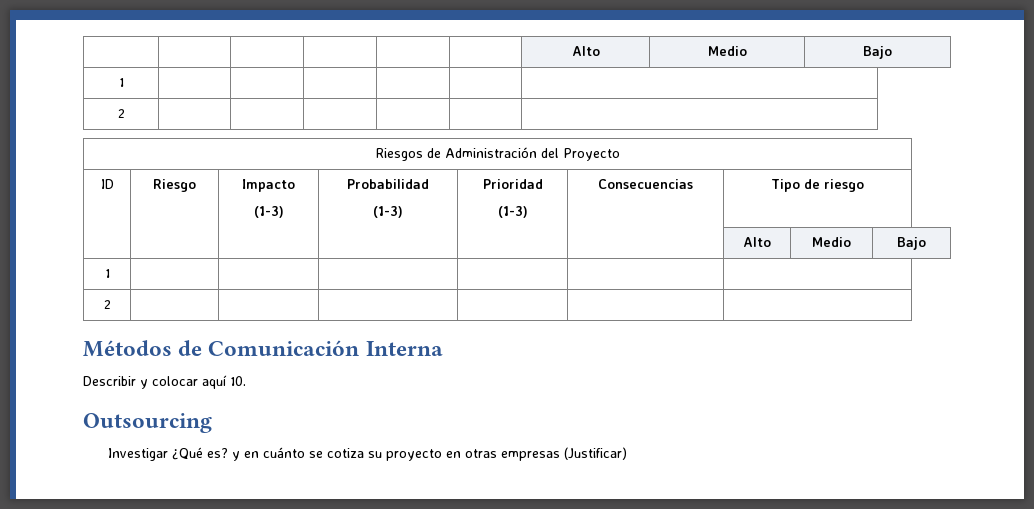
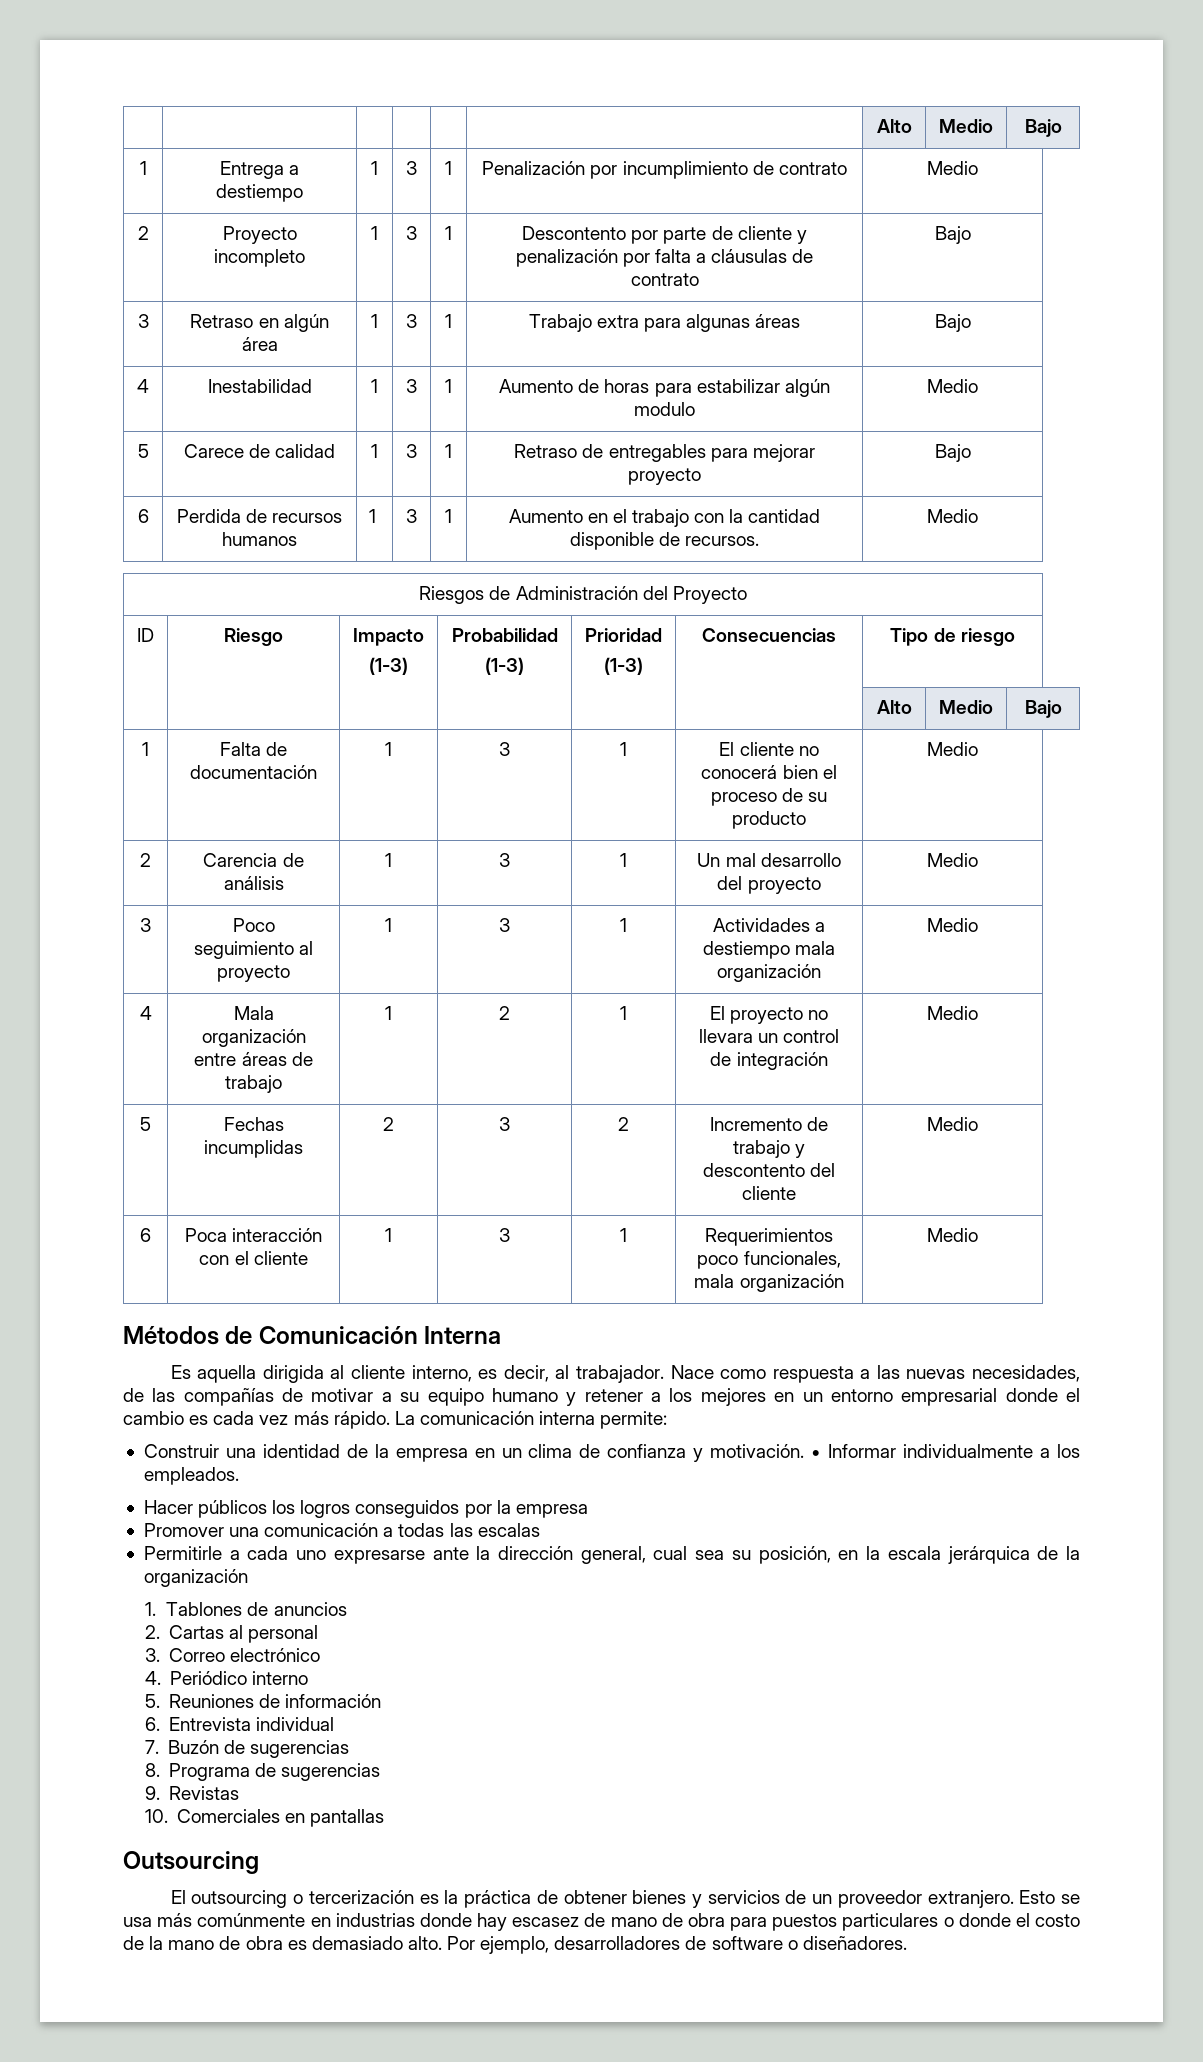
[571,46,600,56] [707,46,747,56] [863,46,892,59] [118,78,124,87] [117,109,125,118] | | | | | | Alto | Medio | Bajo // 1 | | | | | | // 2 | | | | | | -> [876,119,912,133] [939,119,993,133] [1024,119,1062,137] [139,161,147,175] [219,161,300,179] [216,184,303,202] [371,161,378,175] [406,161,417,175] [445,161,452,175] [482,161,847,179] [927,161,978,175] [137,226,149,240] [222,226,297,244] [214,249,305,267] [371,226,378,240] [406,226,417,240] [445,226,452,240] [522,226,807,244] [515,249,814,267] [630,273,699,286] [934,226,971,244] [137,314,149,328] [190,314,329,332] [241,337,278,351] [371,314,378,328] [406,314,417,328] [445,314,452,328] [528,314,801,332] [934,314,971,332] [137,379,149,393] [207,379,312,393] [371,379,378,393] [406,379,417,393] [445,379,452,393] [499,379,830,397] [634,402,695,416] [927,379,978,393] [137,444,149,458] [183,444,336,458] [371,444,378,458] [406,444,417,458] [445,444,452,458] [514,444,815,462] [628,468,701,485] [934,444,971,462] [137,509,149,523] [176,509,343,523] [222,532,297,546] [369,509,377,523] [406,509,417,523] [445,509,452,523] [508,509,821,527] [569,532,760,550] [927,509,978,523] | | | | | | Alto | Medio | Bajo // 1 | Entrega a destiempo | 1 | 3 | 1 | Penalización por incumplimiento de contrato | Medio // 2 | Proyecto incompleto | 1 | 3 | 1 | Descontento por parte de cliente y penalización por falta a cláusulas de contrato | Bajo // 3 | Retraso en algún área | 1 | 3 | 1 | Trabajo extra para algunas áreas | Bajo // 4 | Inestabilidad | 1 | 3 | 1 | Aumento de horas para estabilizar algún modulo | Medio // 5 | Carece de calidad | 1 | 3 | 1 | Retraso de entregables para mejorar proyecto | Bajo // 6 | Perdida de recursos humanos | 1 | 3 | 1 | Aumento en el trabajo con la cantidad disponible de recursos. | Medio
[103,300,111,309] [83,340,443,357] [83,375,246,389] [83,413,212,433] [108,447,628,461] | | | | | // 2 | | | | | | // Métodos de Comunicación Interna // Describir y colocar aquí 10. // Outsourcing // Investigar ¿Qué es? y en cuánto se cotiza su proyecto en otras empresas (Justificar) -> [219,742,288,756] [190,765,317,779] [385,742,392,756] [499,742,510,756] [620,742,627,756] [719,742,819,756] [701,765,837,779] [710,788,828,806] [732,811,806,829] [927,742,978,756] [140,853,151,867] [203,853,304,867] [223,876,284,890] [385,853,392,867] [499,853,510,867] [620,853,627,867] [697,853,841,867] [717,876,821,894] [927,853,978,867] [140,918,151,932] [232,918,275,932] [193,941,314,959] [217,965,290,982] [385,918,392,932] [499,918,510,932] [620,918,627,932] [712,918,826,932] [702,941,836,959] [717,964,821,982] [927,918,978,932] [139,1006,152,1020] [233,1006,274,1020] [201,1029,306,1047] [194,1052,313,1066] [225,1075,282,1093] [385,1006,392,1020] [499,1006,510,1020] [620,1006,627,1020] [709,1006,829,1024] [698,1029,840,1043] [710,1052,828,1070] [927,1006,978,1020] [140,1117,151,1131] [223,1117,284,1131] [204,1140,303,1158] [383,1117,394,1131] [499,1117,510,1131] [618,1117,629,1131] [709,1117,829,1131] [732,1140,806,1158] [702,1163,836,1177] [742,1186,796,1200] [927,1117,978,1131] [140,1228,151,1242] [184,1228,323,1242] [199,1251,308,1265] [385,1228,392,1242] [499,1228,510,1242] [620,1228,627,1242] [705,1228,833,1246] [697,1251,841,1269] [694,1274,844,1292] [927,1228,978,1242] [123,1326,502,1345] [170,1365,1080,1383] [123,1388,1080,1406] [123,1411,668,1429] [143,1444,1081,1462] [143,1467,239,1485] [143,1500,588,1518] [143,1523,540,1537] [143,1546,1080,1564] [143,1569,248,1587] [144,1602,347,1616] [144,1625,319,1643] [144,1648,321,1662] [144,1671,309,1685] [144,1694,382,1708] [144,1717,335,1731] [144,1740,350,1758] [144,1763,381,1781] [144,1786,240,1800] [144,1809,385,1827] [123,1851,259,1874] [170,1890,1081,1908] [123,1913,1080,1931] [123,1936,907,1954] Falta de documentación | 1 | 3 | 1 | El cliente no conocerá bien el proceso de su producto | Medio // 2 | Carencia de análisis | 1 | 3 | 1 | Un mal desarrollo del proyecto | Medio // 3 | Poco seguimiento al proyecto | 1 | 3 | 1 | Actividades a destiempo mala organización | Medio // 4 | Mala organización entre áreas de trabajo | 1 | 2 | 1 | El proyecto no llevara un control de integración | Medio // 5 | Fechas incumplidas | 2 | 3 | 2 | Incremento de trabajo y descontento del cliente | Medio // 6 | Poca interacción con el cliente | 1 | 3 | 1 | Requerimientos poco funcionales, mala organización | Medio // Métodos de Comunicación Interna // Es aquella dirigida al cliente interno, es decir, al trabajador. Nace como respuesta a las nuevas necesidades, de las compañías de motivar a su equipo humano y retener a los mejores en un entorno empresarial donde el cambio es cada vez más rápido. La comunicación interna permite: // Construir una identidad de la empresa en un clima de confianza y motivación. • Informar individualmente a los empleados. // Hacer públicos los logros conseguidos por la empresa // Promover una comunicación a todas las escalas // Permitirle a cada uno expresarse ante la dirección general, cual sea su posición, en la escala jerárquica de la organización // 1. Tablones de anuncios // 2. Cartas al personal // 3. Correo electrónico // 4. Periódico interno // 5. Reuniones de información // 6. Entrevista individual // 7. Buzón de sugerencias // 8. Programa de sugerencias // 9. Revistas // 10. Comerciales en pantallas // Outsourcing // El outsourcing o tercerización es la práctica de obtener bienes y servicios de un proveedor extranjero. Esto se usa más comúnmente en industrias donde hay escasez de mano de obra para puestos particulares o donde el costo de la mano de obra es demasiado alto. Por ejemplo, desarrolladores de software o diseñadores.

